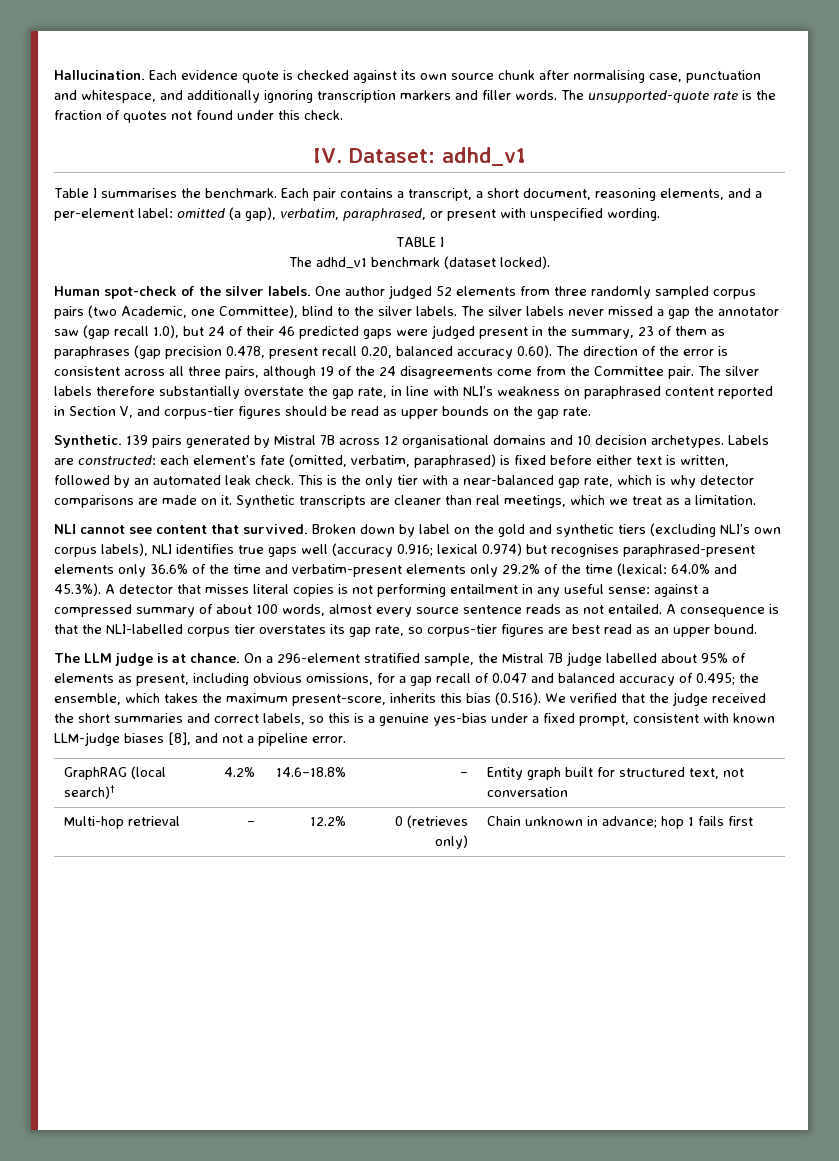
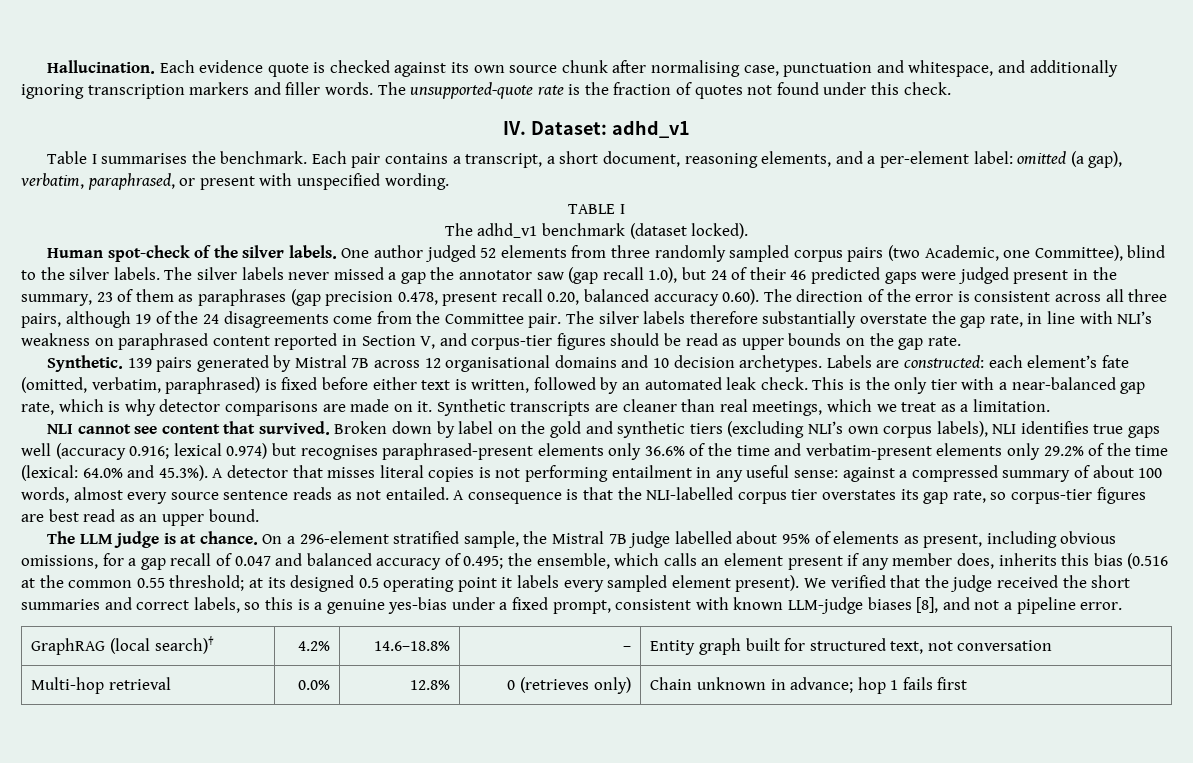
[164,692,541,706] takes the maximum present-score, inherits this bias (0.516). -> [663,553,1169,570] [21,575,800,592] calls an element present if any member does, inherits this bias (0.516 at the common 0.55 threshold; at its designed 0.5 operating point it labels every sampled element present).
[246,821,255,826] [309,816,346,826] – | 12.2% -> [297,680,330,690] [409,680,450,690] 0.0% | 12.8%

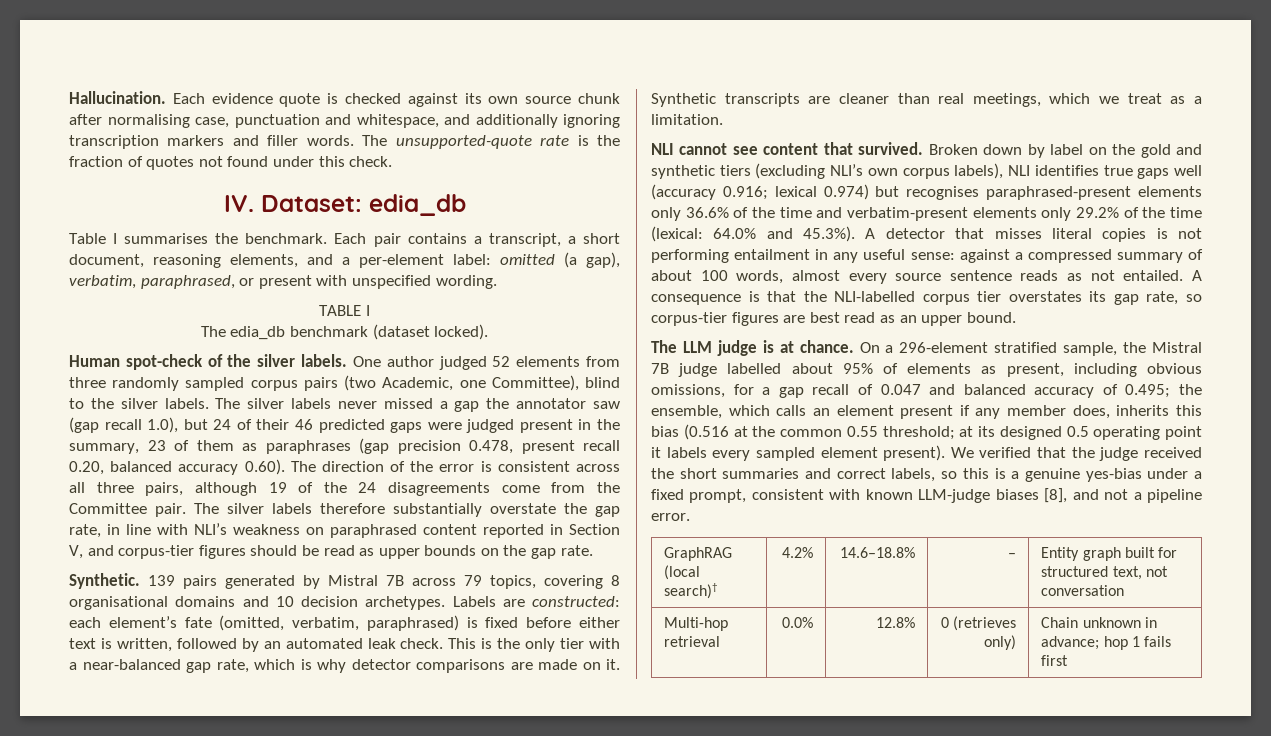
[611,120,690,138] adhd_v1 -> [368,194,466,216] edia_db
[477,223,538,238] adhd_v1 -> [230,326,286,340] edia_db
[424,358,441,368] 12 -> [464,575,620,589] 79 topics, covering 8

